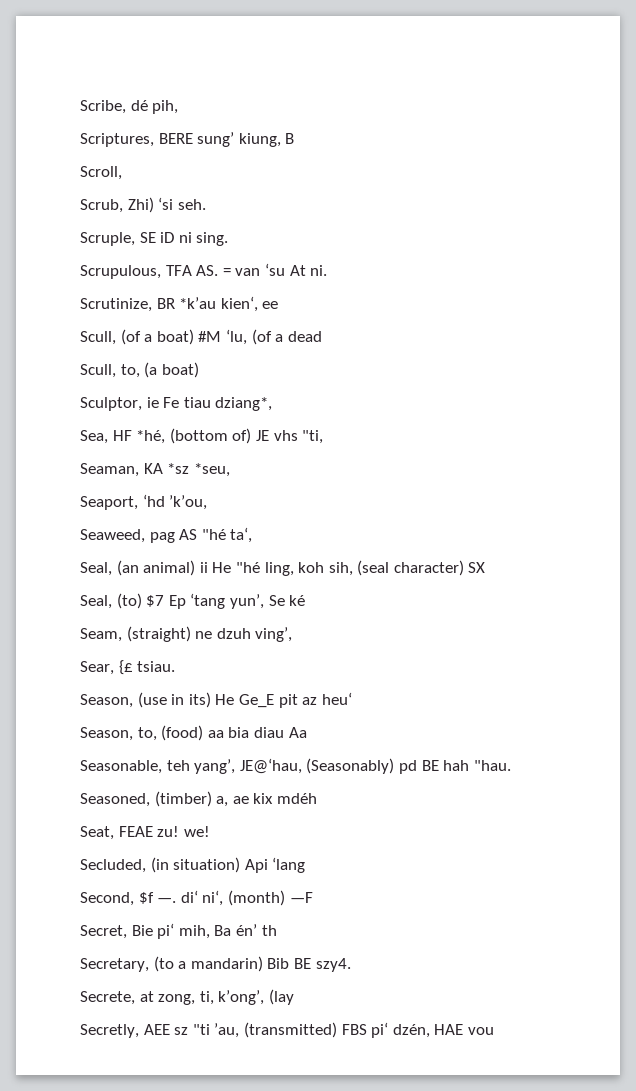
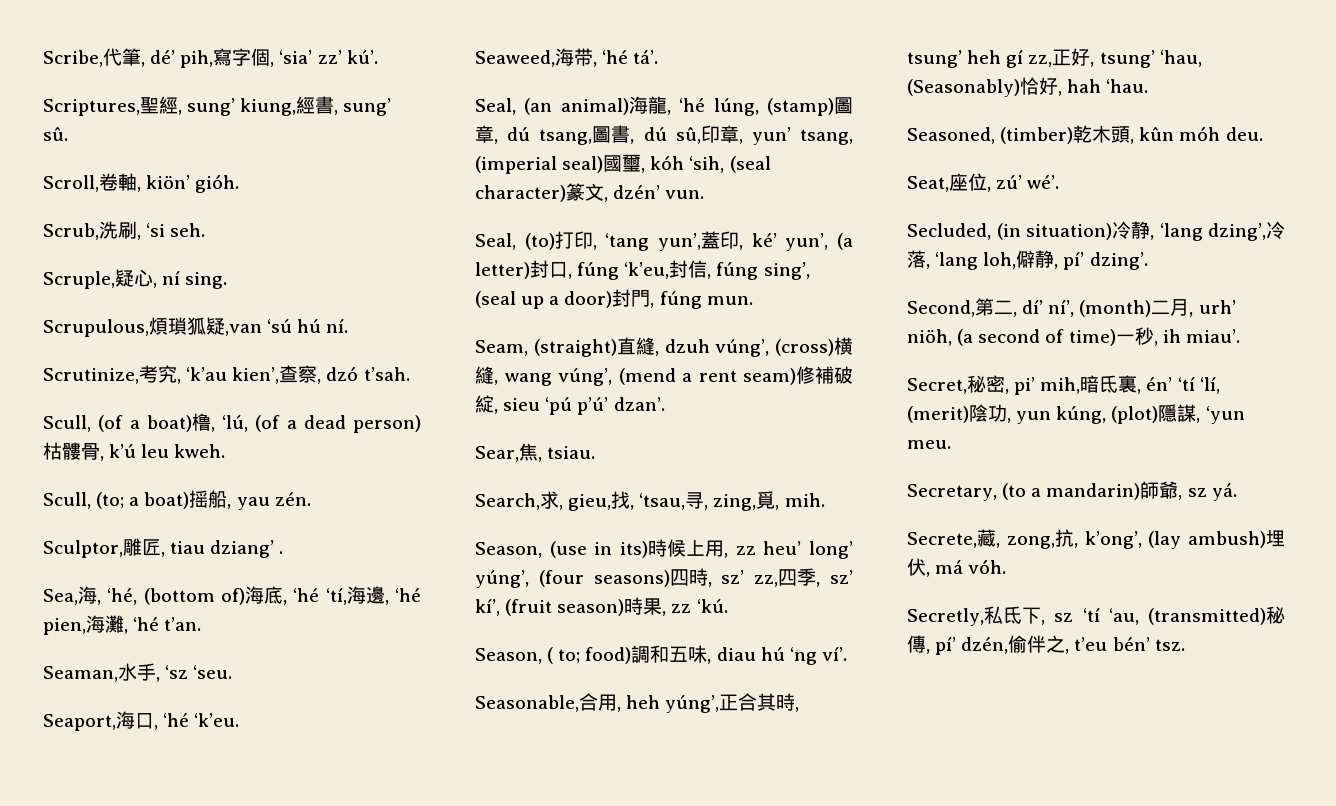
[130,100,179,114] [80,132,295,147] [80,166,122,180] dé pih, // Scriptures, BERE sung’ kiung, B // Scroll, -> [103,48,378,68] [43,96,392,116] [43,127,68,141] [43,173,240,193] 代筆, dé’ pih,寫字個, ‘sia’ zz’ kú’. // Scriptures,聖經, sung’ kiung,經書, sung’ sû. // Scroll,卷軸, kiön’ gióh.
[127,197,154,213] Zhi) -> [99,221,141,240] 洗刷,
[139,232,192,243] SE iD ni -> [115,269,181,288] 疑心, ní
[165,263,328,276] [80,296,279,312] TFA AS. = van ‘su At ni. // Scrutinize, BR *k’au kien‘, ee -> [149,317,349,336] [43,365,410,384] 煩瑣狐疑,van ‘sú hú ní. // Scrutinize,考究, ‘k’au kien’,查察, dzó t’sah.
[198,329,247,345] #M ‘lu, -> [191,413,248,432] 橹, ‘lú,
[80,362,199,378] [80,397,273,411] [80,428,324,444] [80,463,230,477] [80,494,208,510] [80,527,253,543] [80,560,486,576] [80,593,306,609] [80,626,293,642] // Scull, to, (a boat) // Sculptor, ie Fe tiau dziang*, // Sea, HF *hé, (bottom of) JE vhs "ti, // Seaman, KA *sz *seu, // Seaport, ‘hd ’k’ou, // Seaweed, pag AS "hé ta‘, // Seal, (an animal) ii He "hé ling, koh sih, (seal character) SX // Seal, (to) $7 Ep ‘tang yun’, Se ké // Seam, (straight) ne dzuh ving’, -> [353,415,421,433] [43,442,226,461] [43,490,311,510] [43,538,284,558] [43,586,421,605] [43,615,202,635] [43,663,233,682] [43,711,240,731] [475,48,659,67] [475,96,853,116] [475,125,853,145] [475,154,771,174] [475,183,705,202] [475,231,853,251] [475,260,810,280] [475,289,753,309] [475,337,853,357] [475,366,853,386] [475,395,665,415] person)枯髏骨, k’ú leu kweh. // Scull, (to; a boat)摇船, yau zén. // Sculptor,雕匠, tiau dziang’ . // Sea,海, ‘hé, (bottom of)海底, ‘hé ‘tí,海邊, ‘hé pien,海灘, ‘hé t’an. // Seaman,水手, ‘sz ‘seu. // Seaport,海口, ‘hé ‘k’eu. // Seaweed,海带, ‘hé tá’. // Seal, (an animal)海龍, ‘hé lúng, (stamp)圖章, dú tsang,圖書, dú sû,印章, yun’ tsang, (imperial seal)國璽, kóh ‘sih, (seal character)篆文, dzén’ vun. // Seal, (to)打印, ‘tang yun’,蓋印, ké’ yun’, (a letter)封口, fúng ‘k’eu,封信, fúng sing’, (seal up a door)封門, fúng mun. // Seam, (straight)直縫, dzuh vúng’, (cross)横縫, wang vúng’, (mend a rent seam)修補破綻, sieu ‘pú p’ú’ dzan’.
[118,660,133,675] {£ -> [519,443,542,462] 焦,
[80,692,352,708] [80,725,307,741] [80,758,511,774] [80,791,317,807] [80,826,210,840] Season, (use in its) He Ge_E pit az heu‘ // Season, to, (food) aa bia diau Aa // Seasonable, teh yang’, JE@‘hau, (Seasonably) pd BE hah "hau. // Seasoned, (timber) a, ae kix mdéh // Seat, FEAE zu! we! -> [475,491,825,511] [475,539,853,559] [475,568,853,588] [475,597,728,616] [475,645,847,665] [475,693,800,713] [907,48,1202,68] [907,77,1149,97] [907,125,1263,144] [907,173,1060,192] Search,求, gieu,找, ‘tsau,寻, zing,覓, mih. // Season, (use in its)時候上用, zz heu’ long’ yúng’, (four seasons)四時, sz’ zz,四季, sz’ kí’, (fruit season)時果, zz ‘kú. // Season, ( to; food)調和五味, diau hú ‘ng ví’. // Seasonable,合用, heh yúng’,正合其時, tsung’ heh gí zz,正好, tsung’ ‘hau, (Seasonably)恰好, hah ‘hau. // Seasoned, (timber)乾木頭, kûn móh deu. // Seat,座位, zú’ wé’.
[244,857,306,873] [80,890,313,906] [80,923,277,939] [80,956,351,972] [80,989,294,1005] [80,1022,494,1038] Api ‘lang // Second, $f —. di‘ ni‘, (month) —F // Secret, Bie pi‘ mih, Ba én’ th // Secretary, (to a mandarin) Bib BE szy4. // Secrete, at zong, ti, k’ong’, (lay // Secretly, AEE sz "ti ’au, (transmitted) FBS pi‘ dzén, HAE vou -> [1112,221,1285,241] [907,250,1148,270] [907,298,1236,317] [907,327,1240,346] [907,375,1220,395] [907,404,1245,424] [907,440,951,449] [907,481,1237,501] [907,529,1285,549] [907,558,1007,577] [907,606,1285,626] [907,635,1185,655] 冷静, ‘lang dzing’,冷落, ‘lang loh,僻静, pí’ dzing’. // Second,第二, dí’ ní’, (month)二月, urh’ niöh, (a second of time)一秒, ih miau’. // Secret,秘密, pi’ mih,暗氐裏, én’ ‘tí ‘lí, (merit)陰功, yun kúng, (plot)隱謀, ‘yun meu. // Secretary, (to a mandarin)師爺, sz yá. // Secrete,藏, zong,抗, k’ong’, (lay ambush)埋伏, má vóh. // Secretly,私氐下, sz ‘tí ‘au, (transmitted)秘傳, pí’ dzén,偷伴之, t’eu bén’ tsz.

